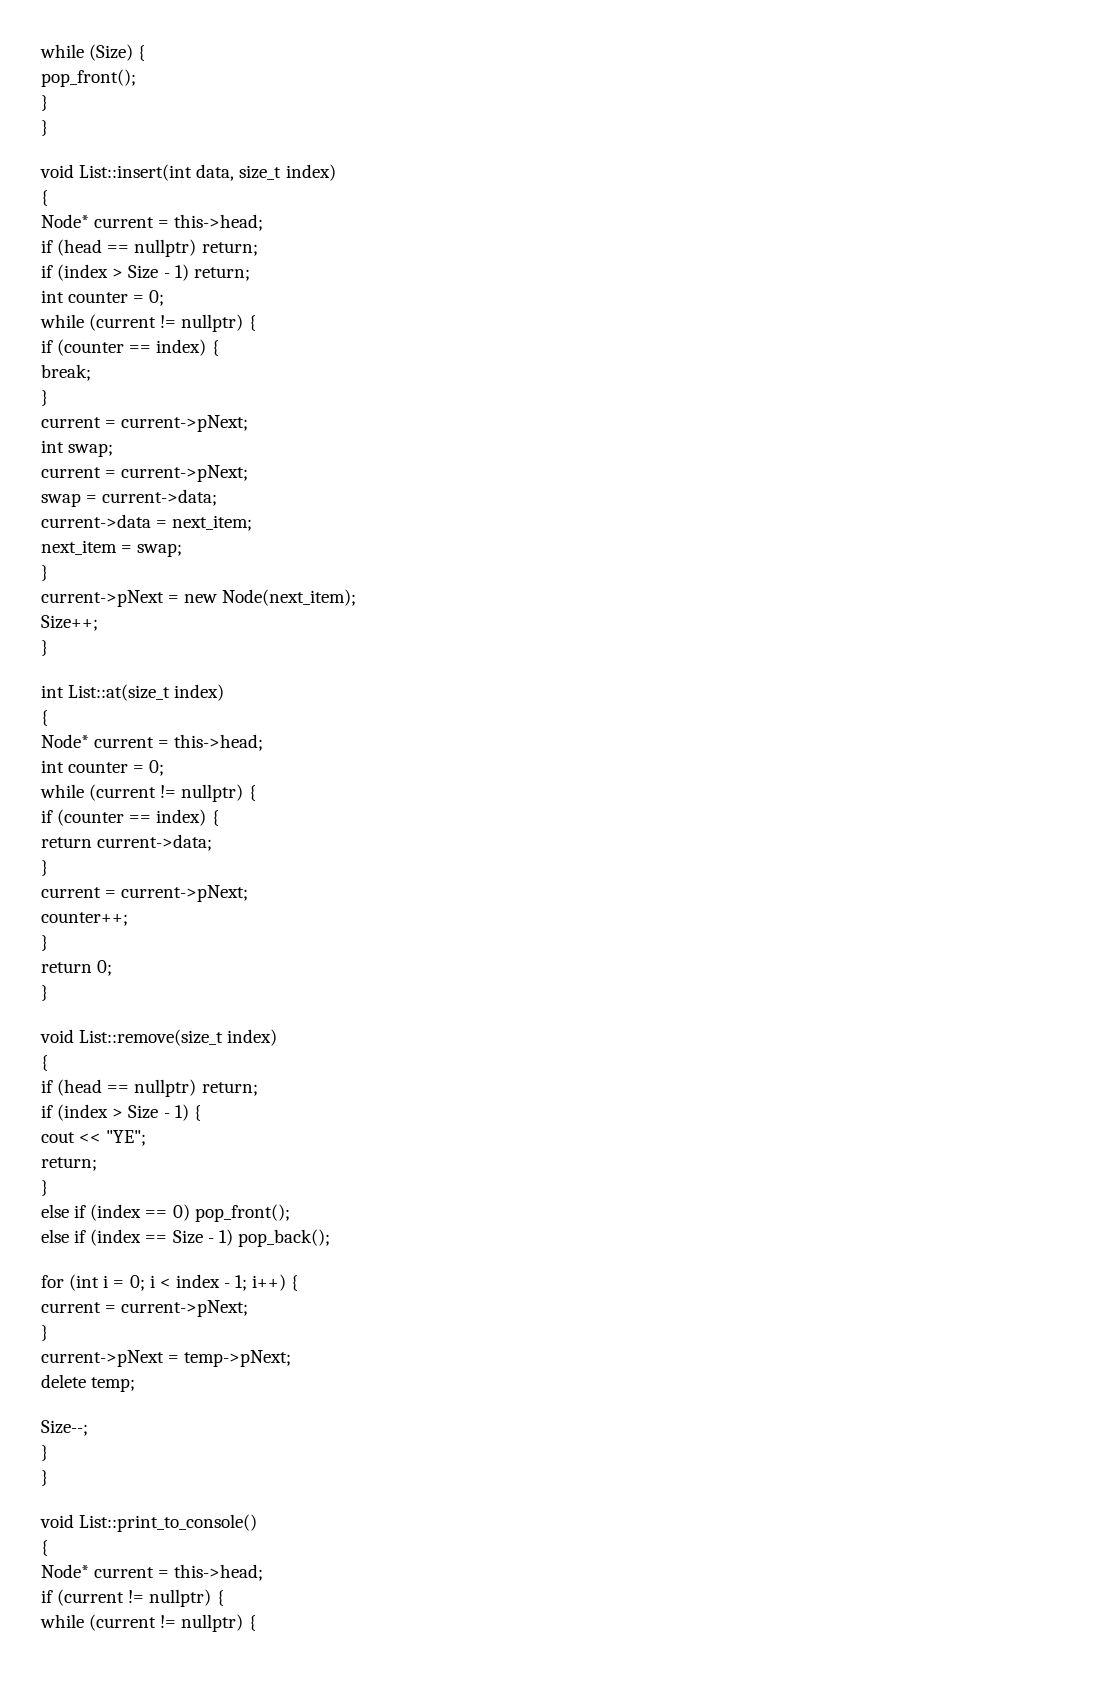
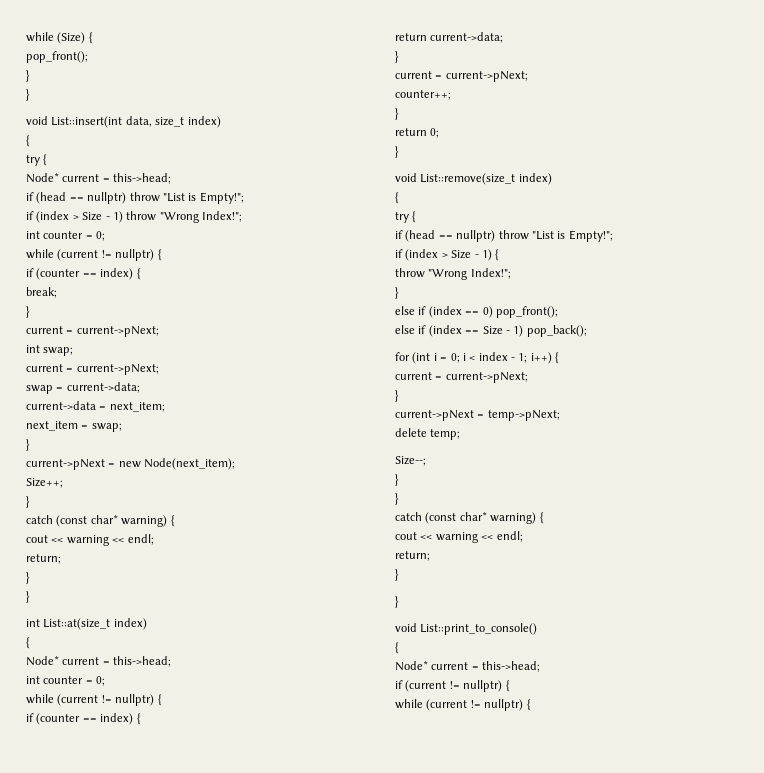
(48, 198) none -> [26,154,48,166] // try {
[201,242,258,256] [41,264,250,281] return; // if (index > Size - 1) return; -> [129,192,244,204] [26,211,242,223] throw "List is Empty!"; // if (index > Size - 1) throw "Wrong Index!";
(48, 648) none -> [26,515,175,527] [26,534,154,546] [26,554,61,564] [26,572,30,584] [26,591,30,603] // catch (const char* warning) { // cout << warning << endl; // return; // } // }
[41,1079,258,1097] // if (head == nullptr) return; -> [395,211,417,223] [395,230,613,242] // try { // if (head == nullptr) throw "List is Empty!";
[41,1130,147,1146] [41,1157,97,1171] cout << "YE"; // return; -> [395,268,511,280] throw "Wrong Index!";
(48, 1478) none -> [395,512,544,524] [395,531,523,543] [395,551,430,561] [395,569,399,581] [395,596,399,608] // catch (const char* warning) { // cout << warning << endl; // return; // } // }

